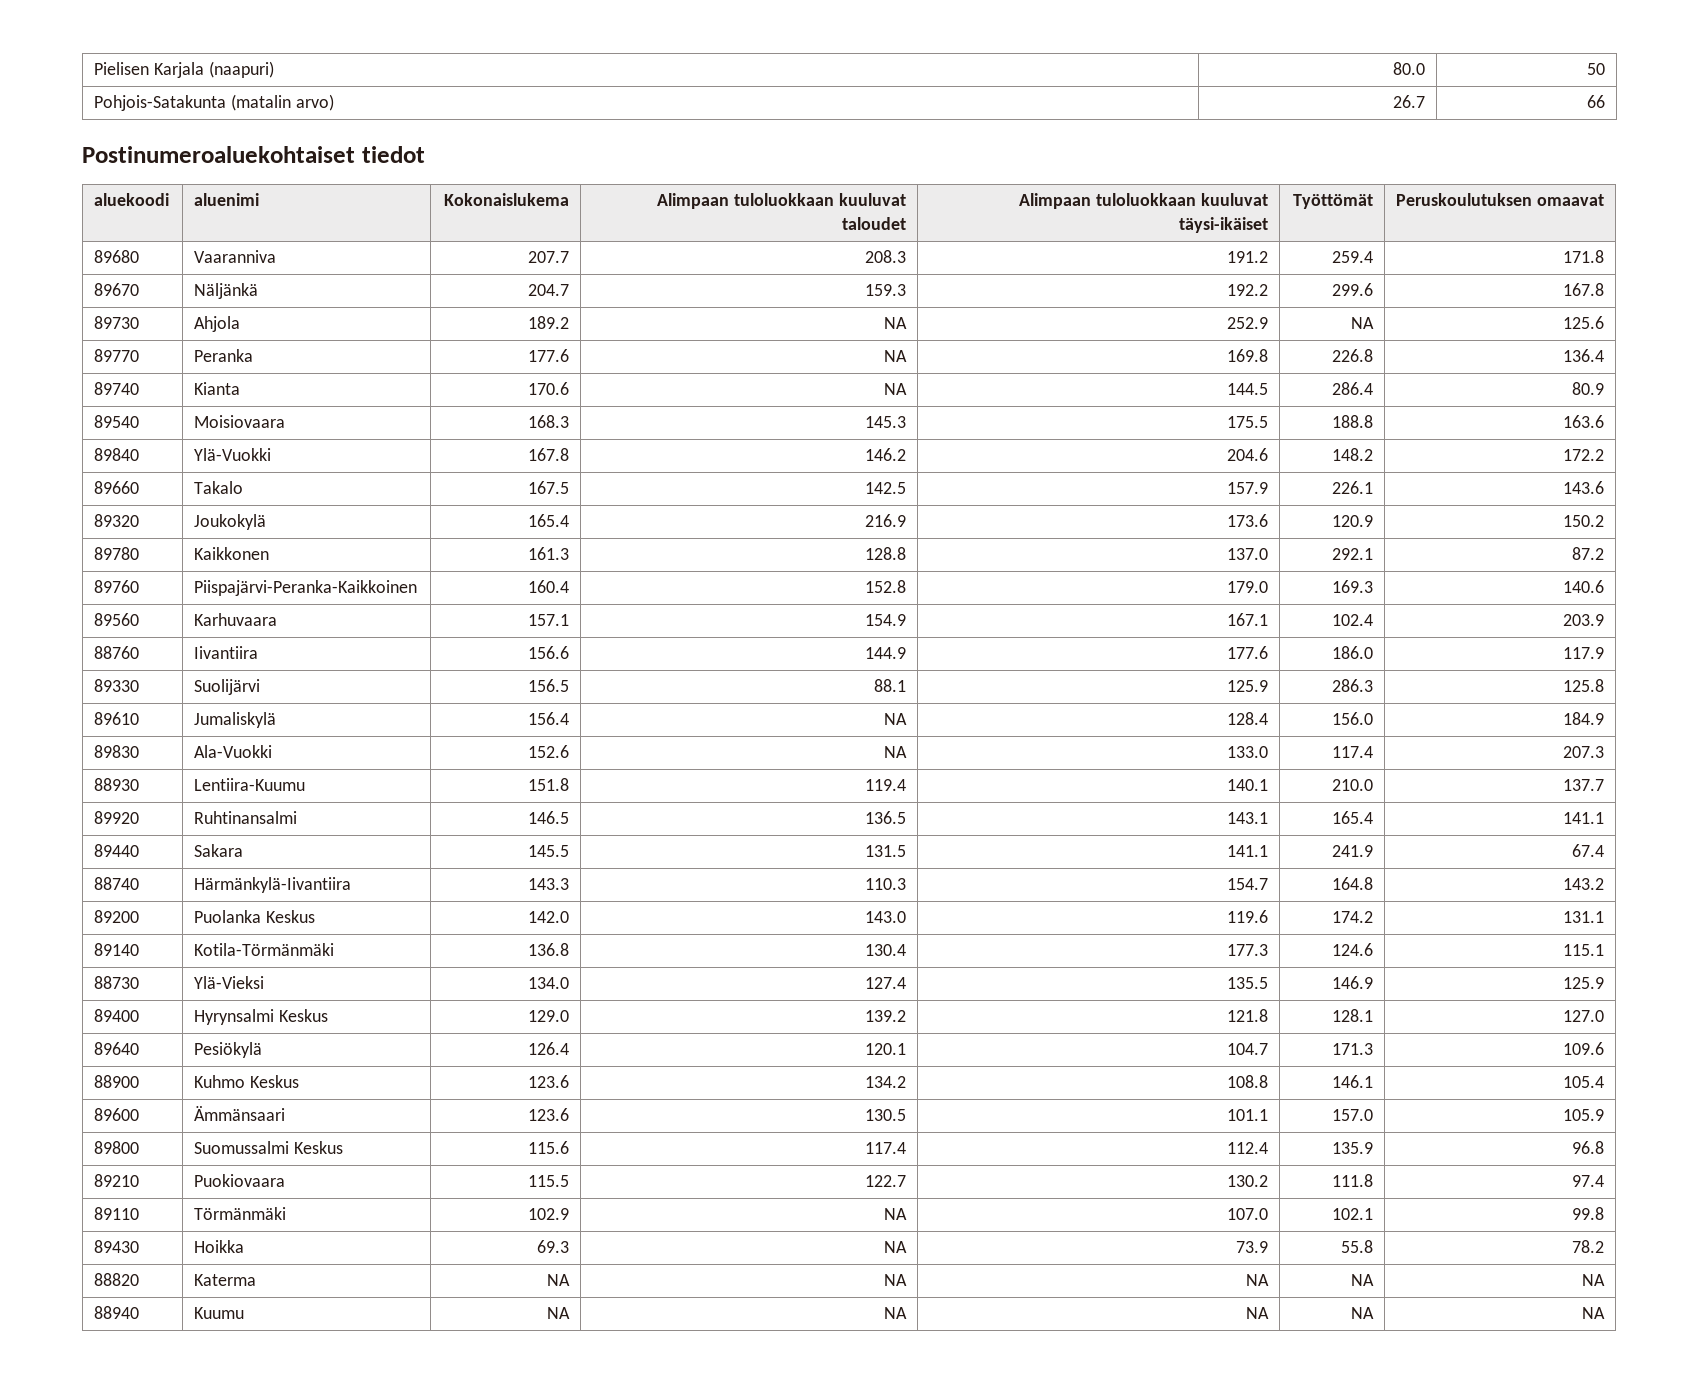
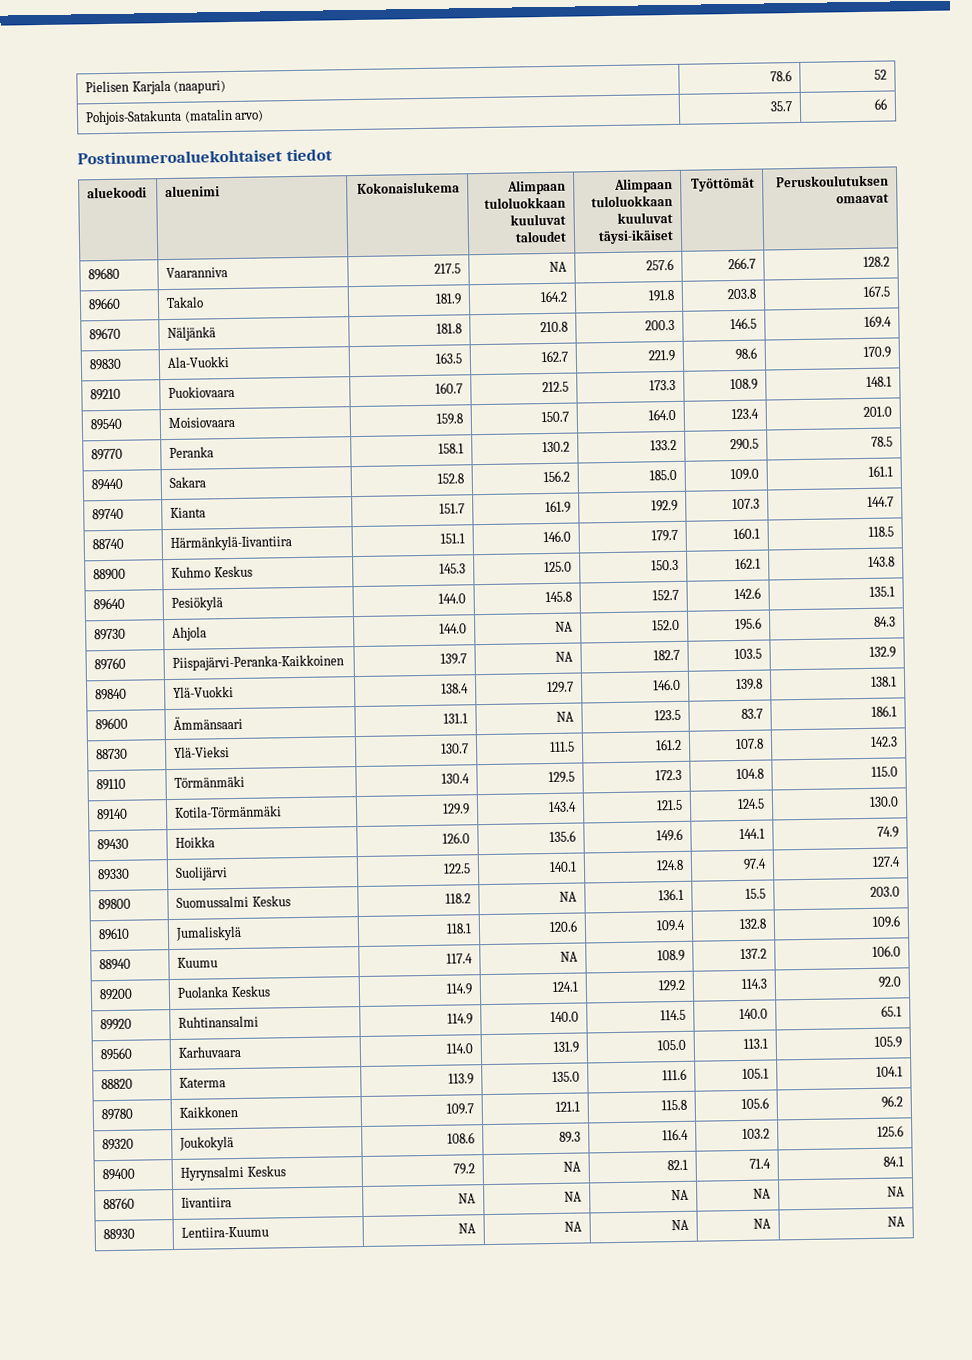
[1392,62,1425,75] [1586,63,1605,75] 80.0 | 50 -> [769,70,792,82] [873,69,887,80] 78.6 | 52
[1392,95,1425,108] 26.7 -> [769,101,793,112] 35.7
[527,251,569,263] [864,250,906,263] [1226,251,1268,263] [1331,251,1373,263] [1562,250,1604,263] [94,283,140,296] [194,283,259,299] [527,284,569,296] [864,284,906,296] [1226,284,1268,296] [1331,283,1373,296] [1562,283,1604,296] 207.7 | 208.3 | 191.2 | 259.4 | 171.8 // 89670 | Näljänkä | 204.7 | 159.3 | 192.2 | 299.6 | 167.8 -> [433,263,461,274] [548,261,567,272] [645,258,674,271] [727,257,756,270] [862,256,890,267] [88,297,122,311] [166,296,205,309] [434,293,462,305] [539,290,568,303] [647,289,675,302] [726,288,756,300] [862,285,890,297] [89,327,122,341] [167,326,217,342] [435,323,462,334] [539,321,568,333] [644,319,675,331] [729,317,757,330] [863,315,892,328] [89,358,123,371] [167,356,230,369] [434,352,462,364] [540,350,568,363] [647,349,675,362] [734,347,757,361] [862,346,891,358] [90,388,122,401] [168,385,236,399] [434,382,463,394] [541,381,569,393] [648,379,676,391] [729,378,758,391] [865,376,892,387] [90,418,123,431] [168,416,236,429] [435,413,463,425] [540,411,569,423] [647,408,676,421] [730,408,759,420] [862,406,892,417] [91,448,124,461] [169,446,215,458] [437,443,464,454] [541,441,570,453] [649,439,677,451] [729,438,759,451] [870,436,893,447] [91,478,124,491] [169,476,207,488] [436,473,464,484] [542,470,570,483] [648,469,677,481] [729,468,759,481] [867,465,893,477] [92,508,125,521] [170,507,207,518] [438,503,465,514] [544,500,571,514] [650,499,678,512] [731,498,760,510] [866,496,894,507] [92,538,125,550] [170,535,293,551] [439,533,465,544] [542,530,571,543] [650,529,678,542] [732,527,760,540] [867,526,894,537] [93,568,127,581] [171,565,253,578] [438,563,466,574] [543,561,572,573] [650,559,679,571] [734,557,761,570] [867,556,895,567] [93,597,126,611] [171,596,224,611] [437,593,466,604] [544,591,572,603] [651,589,679,601] [733,587,761,600] [868,586,895,597] 217.5 | NA | 257.6 | 266.7 | 128.2 // 89660 | Takalo | 181.9 | 164.2 | 191.8 | 203.8 | 167.5 // 89670 | Näljänkä | 181.8 | 210.8 | 200.3 | 146.5 | 169.4 // 89830 | Ala-Vuokki | 163.5 | 162.7 | 221.9 | 98.6 | 170.9 // 89210 | Puokiovaara | 160.7 | 212.5 | 173.3 | 108.9 | 148.1 // 89540 | Moisiovaara | 159.8 | 150.7 | 164.0 | 123.4 | 201.0 // 89770 | Peranka | 158.1 | 130.2 | 133.2 | 290.5 | 78.5 // 89440 | Sakara | 152.8 | 156.2 | 185.0 | 109.0 | 161.1 // 89740 | Kianta | 151.7 | 161.9 | 192.9 | 107.3 | 144.7 // 88740 | Härmänkylä-Iivantiira | 151.1 | 146.0 | 179.7 | 160.1 | 118.5 // 88900 | Kuhmo Keskus | 145.3 | 125.0 | 150.3 | 162.1 | 143.8 // 89640 | Pesiökylä | 144.0 | 145.8 | 152.7 | 142.6 | 135.1
[527,316,569,329] [883,317,907,329] [1226,317,1268,329] [1350,317,1374,329] [1562,316,1604,329] [94,349,140,362] [194,349,254,362] [527,349,569,362] [883,350,907,362] [1226,349,1268,362] [1331,349,1373,362] [1562,349,1604,362] [94,382,140,395] [194,382,241,395] [527,382,569,395] [883,383,907,395] [1226,383,1268,395] [1331,382,1373,395] [1571,382,1604,395] [94,415,140,428] [194,415,286,428] [527,415,569,428] [864,416,906,428] [1226,416,1268,428] [1331,415,1373,428] [1562,415,1604,428] [94,448,140,461] [194,448,272,461] [527,448,569,461] [864,448,906,461] [1226,448,1268,461] [1331,448,1373,461] [1562,449,1604,461] [94,481,140,494] [194,481,244,494] [527,481,569,494] [864,482,906,494] [1226,482,1268,494] [1331,481,1373,494] [1562,481,1604,494] [94,514,140,527] [194,514,267,530] [527,514,569,527] [864,514,906,527] [1226,514,1268,527] [1331,515,1373,527] [1562,515,1604,527] [94,547,140,560] [194,547,270,560] [527,547,569,560] [864,547,906,560] [1226,548,1268,560] [1331,548,1373,560] [1571,547,1604,560] [94,580,140,593] [194,580,418,596] [527,580,569,593] [864,580,906,593] [1226,581,1268,593] [1331,580,1373,593] [1562,580,1604,593] [94,613,140,626] [194,613,278,626] [527,614,569,626] [864,614,906,626] [1226,613,1268,626] [1331,614,1373,626] [1562,614,1604,626] [94,646,140,659] [194,646,259,659] [527,646,569,659] [864,647,906,659] [1226,646,1268,659] [1331,646,1373,659] [1562,647,1604,659] [94,679,140,692] [194,679,261,695] [527,679,569,692] [873,679,906,692] [1226,680,1268,692] [1331,679,1373,692] [1562,679,1604,692] [94,712,140,725] [194,712,277,728] [527,712,569,725] [883,713,907,725] [1226,712,1268,725] [1331,712,1373,725] [1562,712,1604,725] [94,745,140,758] [194,745,273,758] [527,745,569,758] [883,746,907,758] [1226,746,1268,758] [1331,746,1373,758] [1562,746,1604,758] [94,778,140,791] [194,778,306,791] [527,778,569,791] [864,779,906,791] [1226,779,1268,791] [1331,779,1373,791] [1562,779,1604,791] [94,811,140,824] [194,811,298,824] [527,811,569,824] [864,811,906,824] [1226,812,1268,824] [1331,811,1373,824] [1562,812,1604,824] [94,844,140,857] [194,844,244,857] [527,845,569,857] [864,845,906,857] [1226,845,1268,857] [1331,845,1373,857] [1571,844,1604,857] [94,877,140,890] [194,877,352,893] [527,878,569,890] [864,878,906,890] [1226,878,1268,890] [1331,877,1373,890] [1562,878,1604,890] [94,910,140,923] [194,910,315,923] [527,911,569,923] [864,911,906,923] [1226,910,1268,923] [1331,911,1373,923] [1562,911,1604,923] [94,943,140,956] [194,943,335,956] [527,943,569,956] [864,944,906,956] [1226,944,1268,956] [1331,943,1373,956] [1562,944,1604,956] [94,976,140,989] [194,976,265,989] [527,977,569,989] [864,977,906,989] [1226,977,1268,989] [1331,976,1373,989] [1562,977,1604,989] [94,1009,140,1022] [194,1009,328,1025] [527,1010,569,1022] [864,1010,906,1022] [1226,1009,1268,1022] [1331,1009,1373,1022] [1562,1010,1604,1022] [94,1042,140,1055] [194,1042,263,1058] [527,1042,569,1055] [864,1043,906,1055] [1226,1043,1268,1055] [1331,1043,1373,1055] [1562,1042,1604,1055] [94,1075,140,1088] [194,1075,299,1088] [527,1075,569,1088] [864,1076,906,1088] [1226,1075,1268,1088] [1331,1075,1373,1088] [1562,1076,1604,1088] [94,1108,140,1121] [194,1106,286,1121] [527,1108,569,1121] [864,1109,906,1121] [1226,1109,1268,1121] [1331,1109,1373,1121] [1562,1109,1604,1121] [94,1141,140,1154] [194,1141,343,1154] [527,1141,569,1154] [864,1142,906,1154] [1226,1142,1268,1154] [1331,1142,1373,1154] [1571,1141,1604,1154] [94,1174,140,1187] [194,1174,286,1187] [527,1175,569,1187] [864,1175,906,1187] [1226,1175,1268,1187] [1331,1174,1373,1187] [1571,1175,1604,1187] [94,1207,140,1220] [194,1207,287,1220] [527,1208,569,1220] [883,1208,907,1220] [1226,1208,1268,1220] [1331,1208,1373,1220] [1571,1207,1604,1220] [94,1240,140,1253] [194,1240,245,1253] [536,1240,569,1253] [883,1241,907,1253] [1235,1241,1268,1253] [1340,1240,1373,1253] [1571,1240,1604,1253] [94,1273,140,1286] [194,1274,257,1286] 189.2 | NA | 252.9 | NA | 125.6 // 89770 | Peranka | 177.6 | NA | 169.8 | 226.8 | 136.4 // 89740 | Kianta | 170.6 | NA | 144.5 | 286.4 | 80.9 // 89540 | Moisiovaara | 168.3 | 145.3 | 175.5 | 188.8 | 163.6 // 89840 | Ylä-Vuokki | 167.8 | 146.2 | 204.6 | 148.2 | 172.2 // 89660 | Takalo | 167.5 | 142.5 | 157.9 | 226.1 | 143.6 // 89320 | Joukokylä | 165.4 | 216.9 | 173.6 | 120.9 | 150.2 // 89780 | Kaikkonen | 161.3 | 128.8 | 137.0 | 292.1 | 87.2 // 89760 | Piispajärvi-Peranka-Kaikkoinen | 160.4 | 152.8 | 179.0 | 169.3 | 140.6 // 89560 | Karhuvaara | 157.1 | 154.9 | 167.1 | 102.4 | 203.9 // 88760 | Iivantiira | 156.6 | 144.9 | 177.6 | 186.0 | 117.9 // 89330 | Suolijärvi | 156.5 | 88.1 | 125.9 | 286.3 | 125.8 // 89610 | Jumaliskylä | 156.4 | NA | 128.4 | 156.0 | 184.9 // 89830 | Ala-Vuokki | 152.6 | NA | 133.0 | 117.4 | 207.3 // 88930 | Lentiira-Kuumu | 151.8 | 119.4 | 140.1 | 210.0 | 137.7 // 89920 | Ruhtinansalmi | 146.5 | 136.5 | 143.1 | 165.4 | 141.1 // 89440 | Sakara | 145.5 | 131.5 | 141.1 | 241.9 | 67.4 // 88740 | Härmänkylä-Iivantiira | 143.3 | 110.3 | 154.7 | 164.8 | 143.2 // 89200 | Puolanka Keskus | 142.0 | 143.0 | 119.6 | 174.2 | 131.1 // 89140 | Kotila-Törmänmäki | 136.8 | 130.4 | 177.3 | 124.6 | 115.1 // 88730 | Ylä-Vieksi | 134.0 | 127.4 | 135.5 | 146.9 | 125.9 // 89400 | Hyrynsalmi Keskus | 129.0 | 139.2 | 121.8 | 128.1 | 127.0 // 89640 | Pesiökylä | 126.4 | 120.1 | 104.7 | 171.3 | 109.6 // 88900 | Kuhmo Keskus | 123.6 | 134.2 | 108.8 | 146.1 | 105.4 // 89600 | Ämmänsaari | 123.6 | 130.5 | 101.1 | 157.0 | 105.9 // 89800 | Suomussalmi Keskus | 115.6 | 117.4 | 112.4 | 135.9 | 96.8 // 89210 | Puokiovaara | 115.5 | 122.7 | 130.2 | 111.8 | 97.4 // 89110 | Törmänmäki | 102.9 | NA | 107.0 | 102.1 | 99.8 // 89430 | Hoikka | 69.3 | NA | 73.9 | 55.8 | 78.2 // 88820 | Katerma -> [438,623,467,634] [554,621,573,632] [651,619,680,631] [734,617,762,631] [873,616,896,627] [94,657,127,671] [172,654,345,671] [439,653,467,665] [554,651,573,662] [652,649,680,661] [733,648,762,660] [868,646,896,658] [95,688,128,701] [173,686,235,698] [440,683,469,694] [546,681,574,694] [652,678,681,691] [735,678,763,691] [869,676,897,687] [95,717,129,731] [173,715,244,730] [442,713,468,724] [555,711,574,722] [653,709,681,721] [740,708,763,719] [870,705,897,717] [96,748,129,760] [174,746,231,758] [440,743,469,754] [548,741,575,753] [654,738,682,751] [734,738,764,750] [869,736,898,747] [96,778,127,791] [174,775,246,788] [440,773,470,784] [547,771,575,784] [654,769,682,781] [735,768,764,780] [870,766,898,777] [97,808,129,821] [174,805,283,818] [441,803,470,815] [547,801,577,813] [655,799,683,811] [736,798,765,810] [868,796,899,807] [97,838,130,851] [175,836,216,848] [441,832,470,844] [548,830,576,843] [655,828,683,842] [738,828,765,840] [876,826,899,838] [97,868,131,881] [175,866,229,881] [442,863,471,874] [548,861,577,873] [655,859,684,871] [742,858,767,870] [871,856,901,867] [98,898,132,911] [176,895,291,908] [444,893,471,904] [558,891,577,902] [657,888,684,901] [744,888,766,899] [869,886,900,897] [98,927,131,941] [175,925,243,941] [445,923,472,934] [548,920,578,933] [655,919,686,932] [738,918,766,930] [871,915,900,928] [99,958,132,971] [177,957,219,968] [445,953,473,964] [559,951,578,962] [656,949,685,962] [739,948,767,960] [871,945,901,957] [99,988,134,1001] [177,985,270,998] [445,983,472,995] [551,981,578,992] [657,979,685,992] [740,978,767,989] [877,976,901,988] [100,1018,133,1031] [178,1015,260,1028] [446,1013,473,1025] [549,1011,579,1023] [659,1009,686,1021] [738,1008,768,1020] [880,1005,902,1017] [100,1047,133,1061] [178,1045,242,1058] [445,1043,473,1054] [552,1041,579,1053] [656,1039,686,1051] [742,1038,768,1049] [873,1036,902,1048] [101,1078,134,1090] [179,1077,227,1088] [447,1073,474,1085] [551,1071,580,1083] [661,1068,687,1081] [741,1068,769,1079] [875,1066,903,1077] [101,1108,134,1121] [179,1105,239,1118] [445,1103,474,1115] [554,1101,580,1112] [660,1099,687,1111] [740,1097,769,1110] [880,1095,903,1108] [102,1138,135,1151] [179,1136,235,1151] [446,1132,475,1144] [558,1131,581,1143] [661,1128,689,1141] [741,1128,770,1140] [876,1125,904,1137] [102,1168,136,1181] [180,1165,286,1181] [452,1163,475,1175] [562,1161,581,1172] [666,1159,688,1171] [748,1158,771,1169] [882,1156,904,1167] [103,1197,136,1210] [181,1197,233,1208] 144.0 | NA | 152.0 | 195.6 | 84.3 // 89760 | Piispajärvi-Peranka-Kaikkoinen | 139.7 | NA | 182.7 | 103.5 | 132.9 // 89840 | Ylä-Vuokki | 138.4 | 129.7 | 146.0 | 139.8 | 138.1 // 89600 | Ämmänsaari | 131.1 | NA | 123.5 | 83.7 | 186.1 // 88730 | Ylä-Vieksi | 130.7 | 111.5 | 161.2 | 107.8 | 142.3 // 89110 | Törmänmäki | 130.4 | 129.5 | 172.3 | 104.8 | 115.0 // 89140 | Kotila-Törmänmäki | 129.9 | 143.4 | 121.5 | 124.5 | 130.0 // 89430 | Hoikka | 126.0 | 135.6 | 149.6 | 144.1 | 74.9 // 89330 | Suolijärvi | 122.5 | 140.1 | 124.8 | 97.4 | 127.4 // 89800 | Suomussalmi Keskus | 118.2 | NA | 136.1 | 15.5 | 203.0 // 89610 | Jumaliskylä | 118.1 | 120.6 | 109.4 | 132.8 | 109.6 // 88940 | Kuumu | 117.4 | NA | 108.9 | 137.2 | 106.0 // 89200 | Puolanka Keskus | 114.9 | 124.1 | 129.2 | 114.3 | 92.0 // 89920 | Ruhtinansalmi | 114.9 | 140.0 | 114.5 | 140.0 | 65.1 // 89560 | Karhuvaara | 114.0 | 131.9 | 105.0 | 113.1 | 105.9 // 88820 | Katerma | 113.9 | 135.0 | 111.6 | 105.1 | 104.1 // 89780 | Kaikkonen | 109.7 | 121.1 | 115.8 | 105.6 | 96.2 // 89320 | Joukokylä | 108.6 | 89.3 | 116.4 | 103.2 | 125.6 // 89400 | Hyrynsalmi Keskus | 79.2 | NA | 82.1 | 71.4 | 84.1 // 88760 | Iivantiira
[94,1306,140,1319] [194,1307,245,1319] 88940 | Kuumu -> [103,1228,136,1241] [181,1226,270,1238] 88930 | Lentiira-Kuumu

